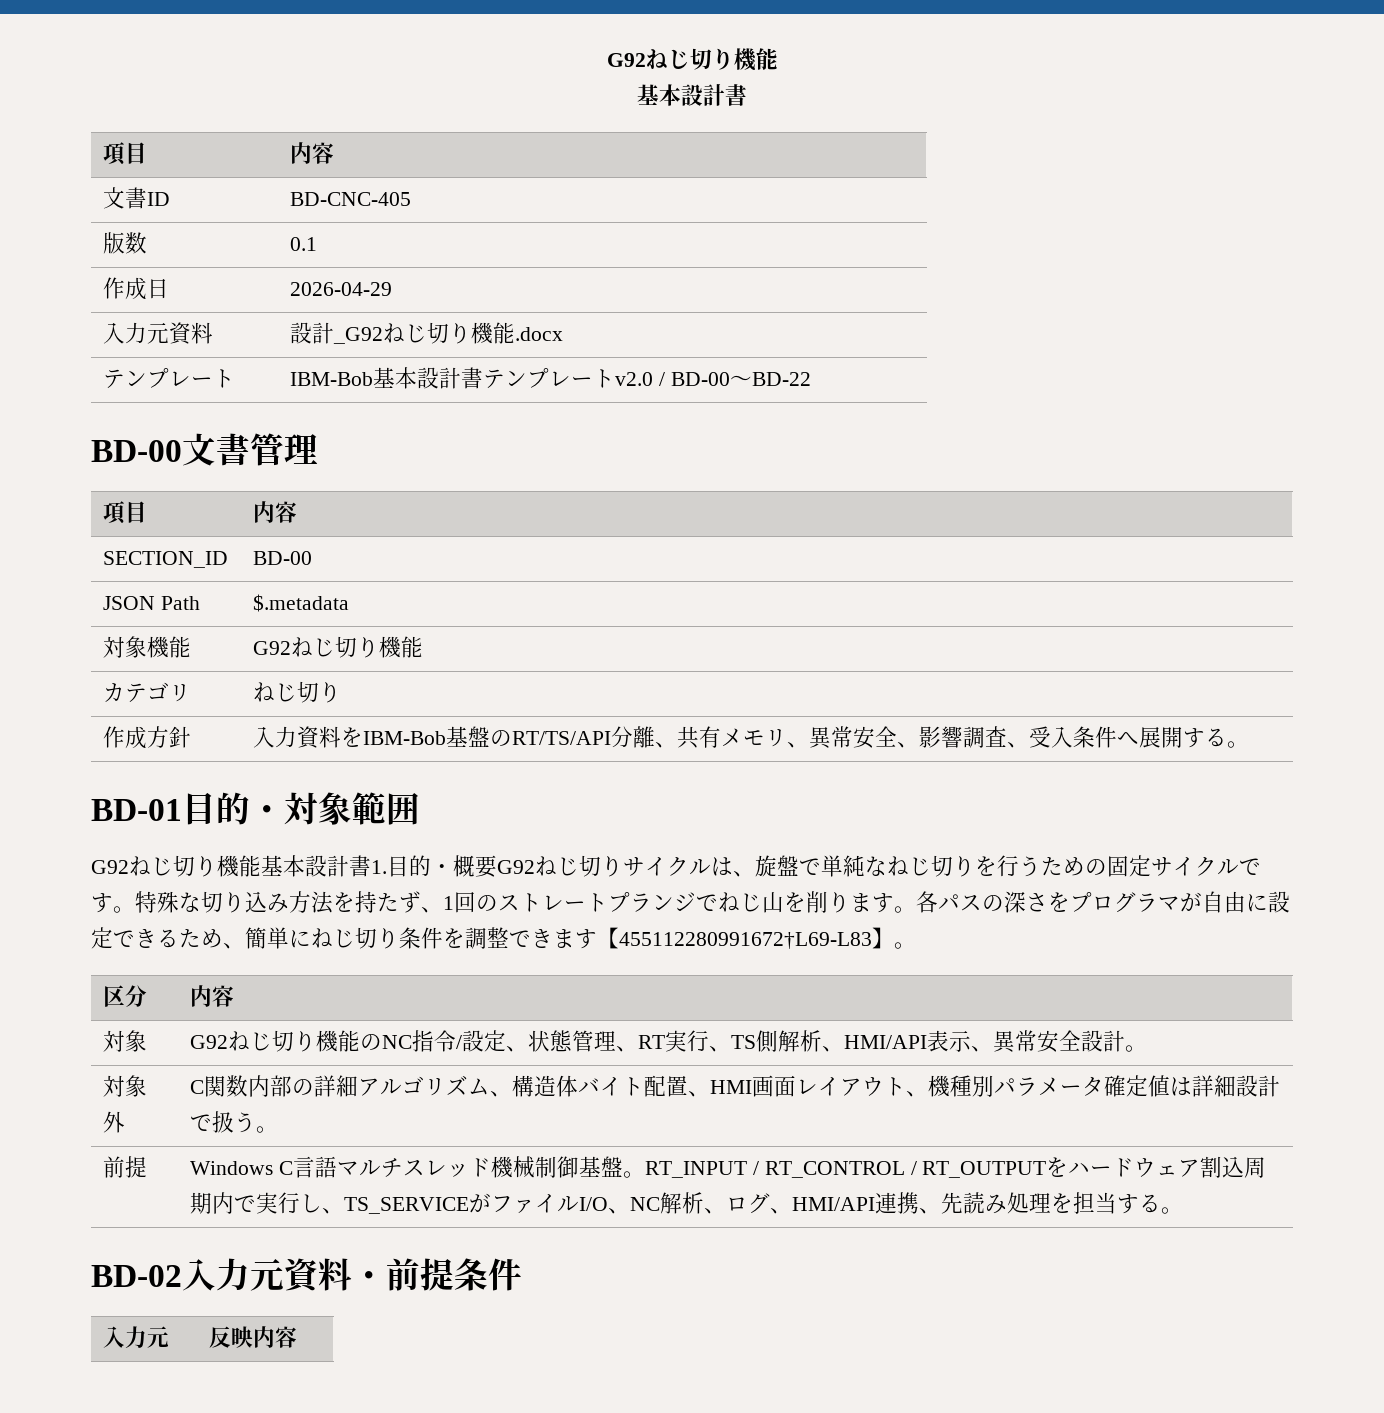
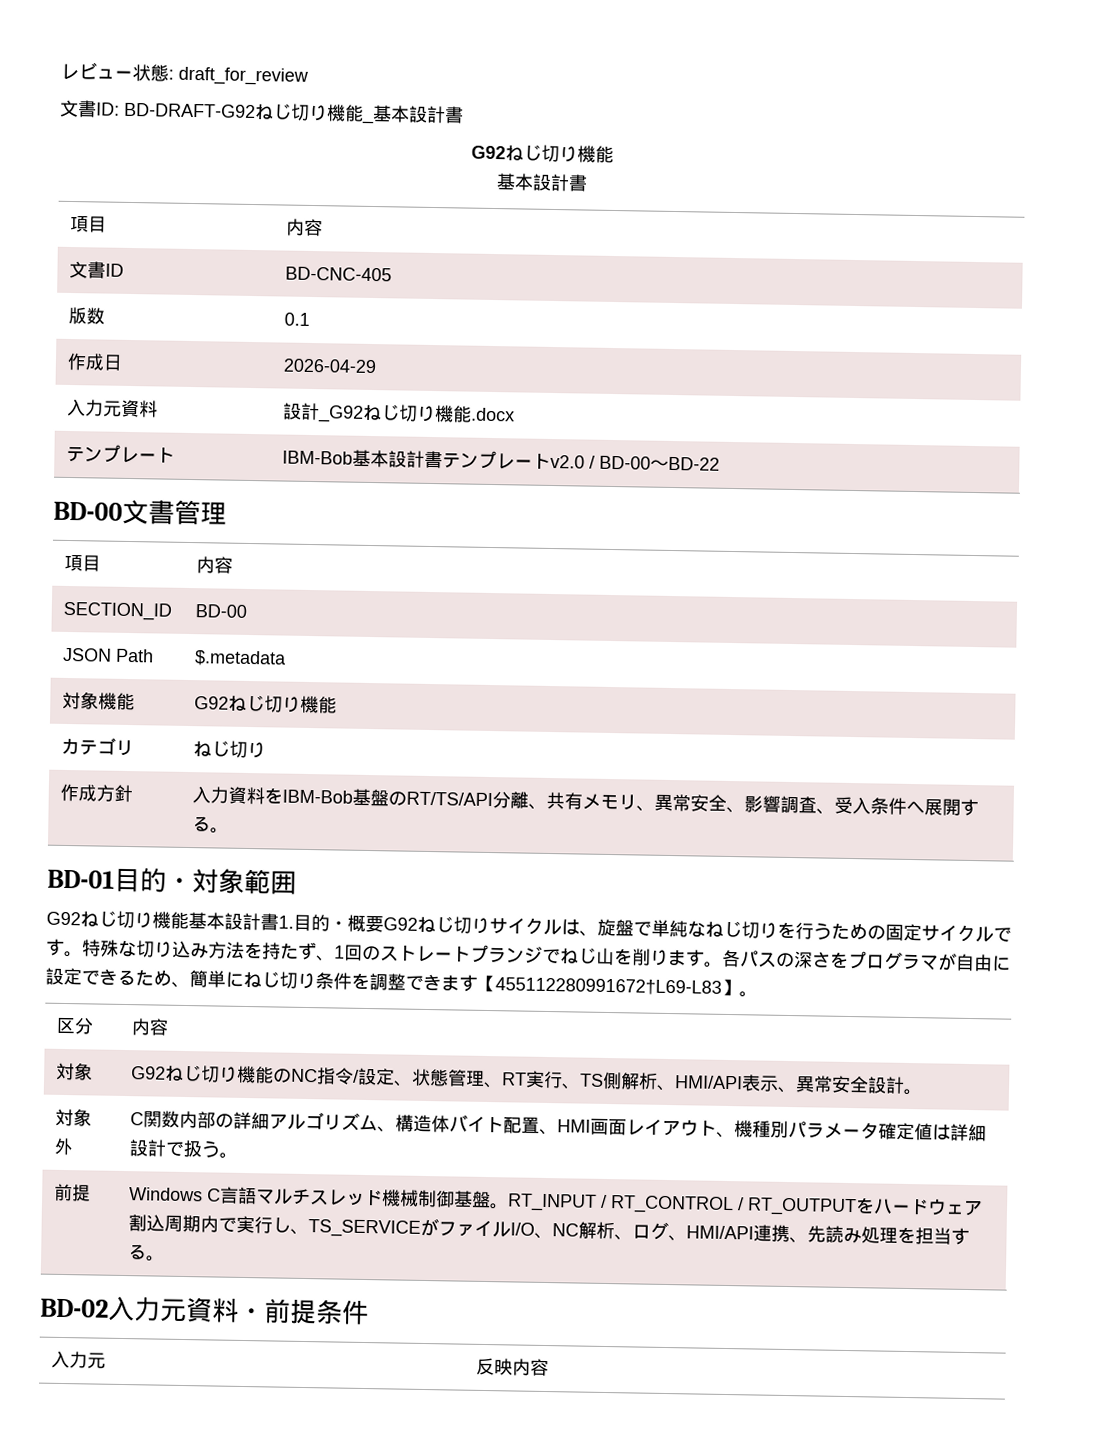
(606, 60) none -> [60,62,309,86] [60,99,464,124] レビュー状態: draft_for_review // 文書ID: BD-DRAFT-G92ねじ切り機能_基本設計書 //

